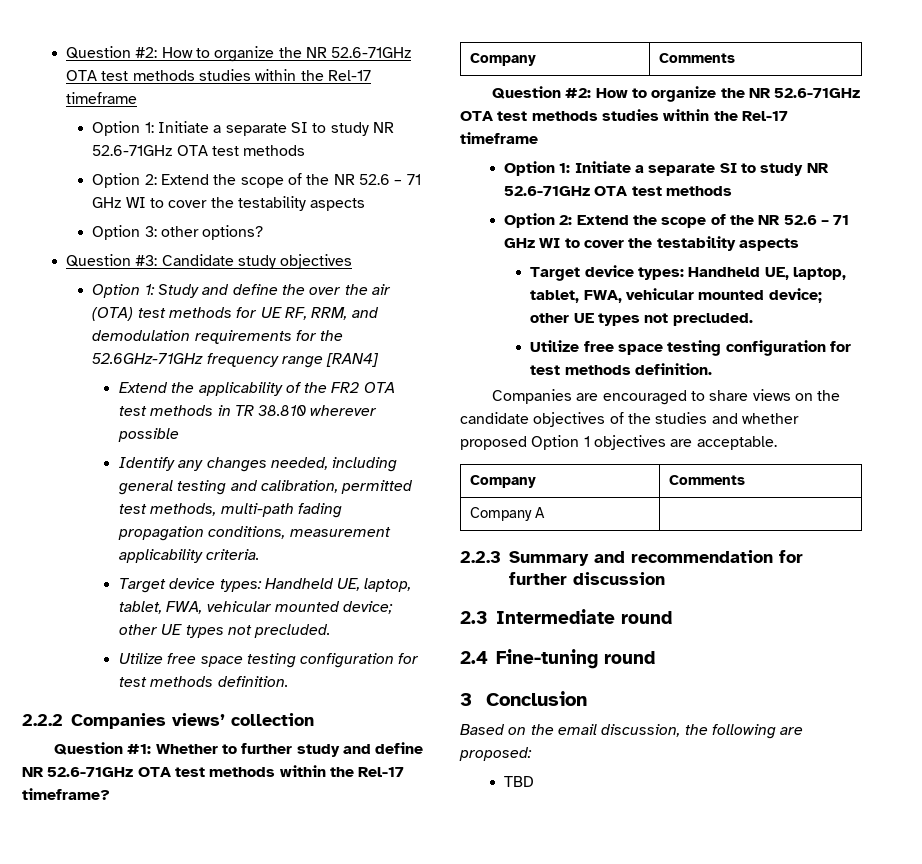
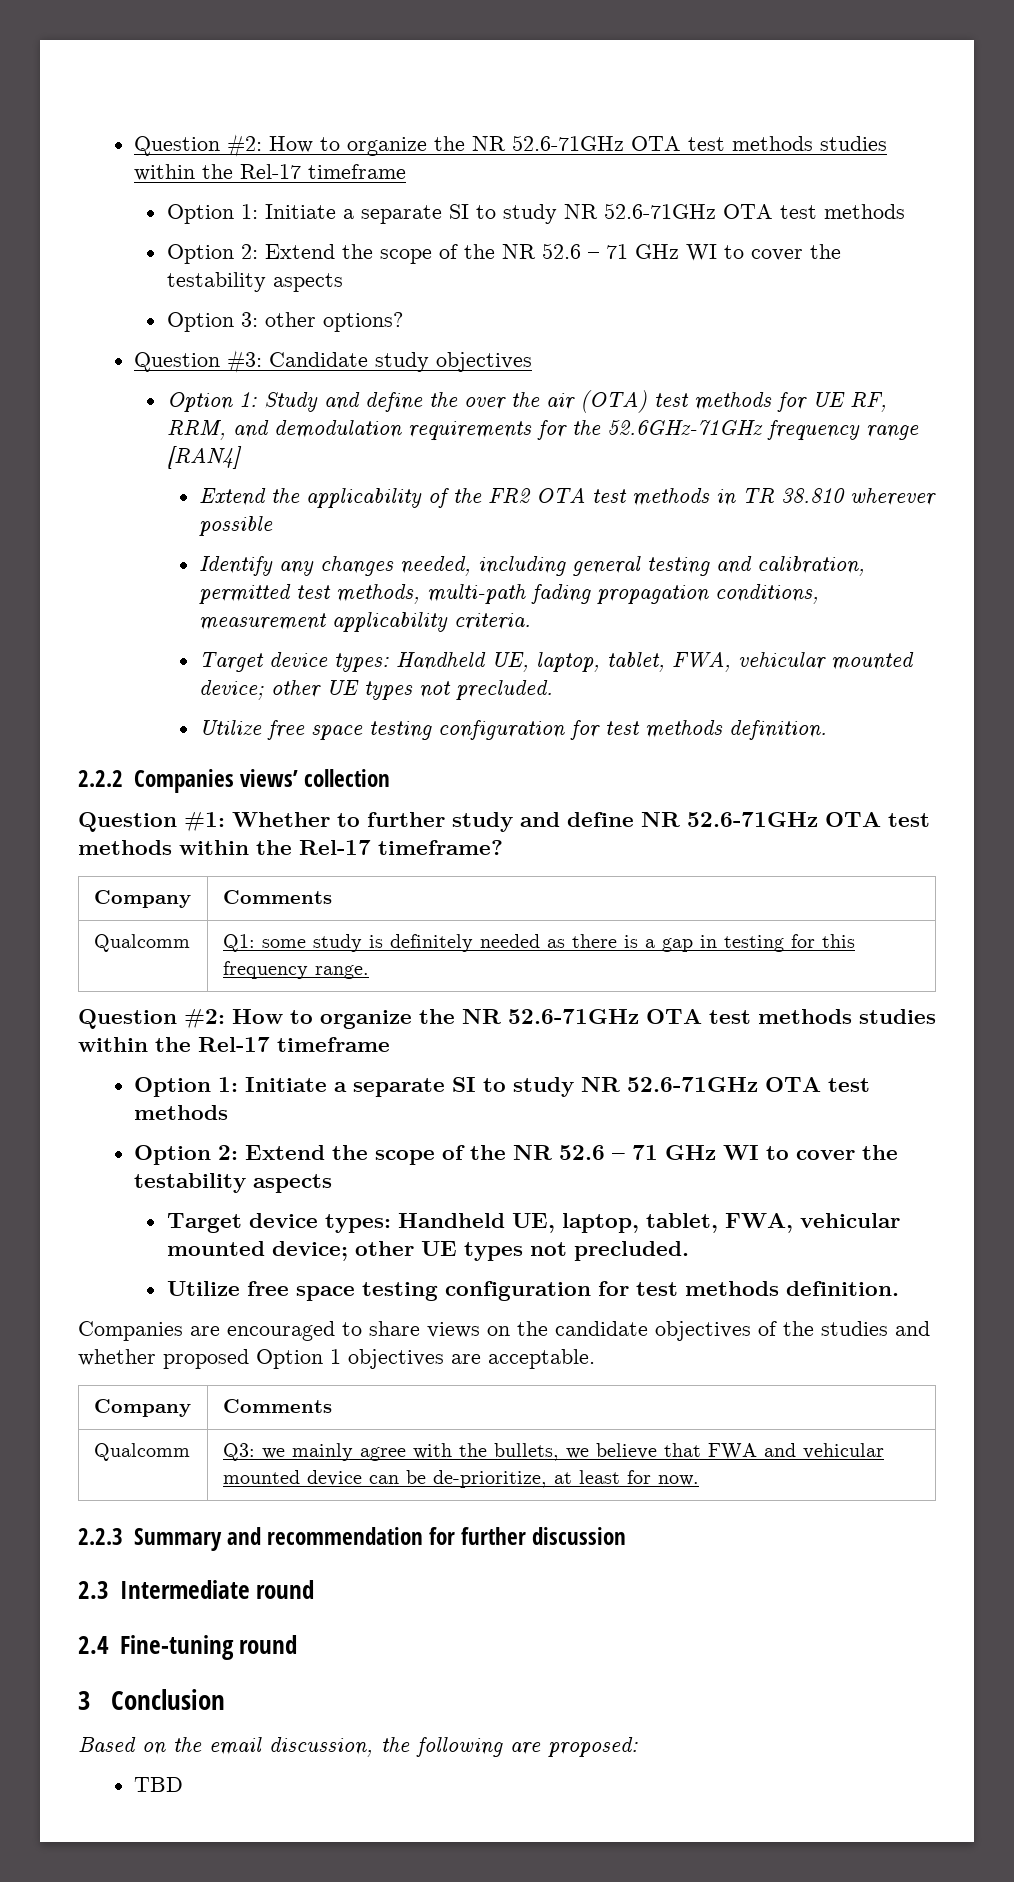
(735, 58) none -> [93,934,190,952] [222,934,855,952] [222,961,369,979] // Qualcomm | Q1: some study is definitely needed as there is a gap in testing for this frequency range.
[469,507,545,521] Company A | -> [93,1443,190,1461] [222,1443,884,1461] [222,1470,699,1488] Qualcomm | Q3: we mainly agree with the bullets, we believe that FWA and vehicular mounted device can be de-prioritize, at least for now.

